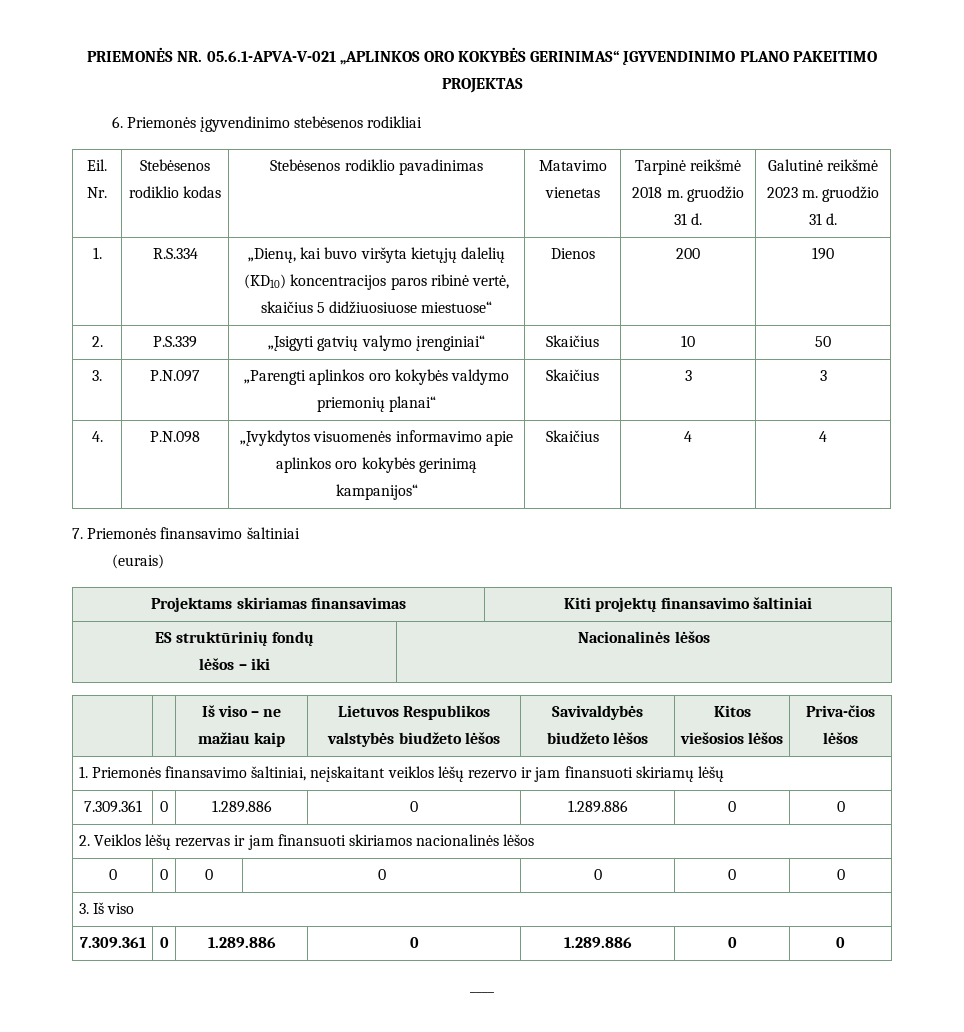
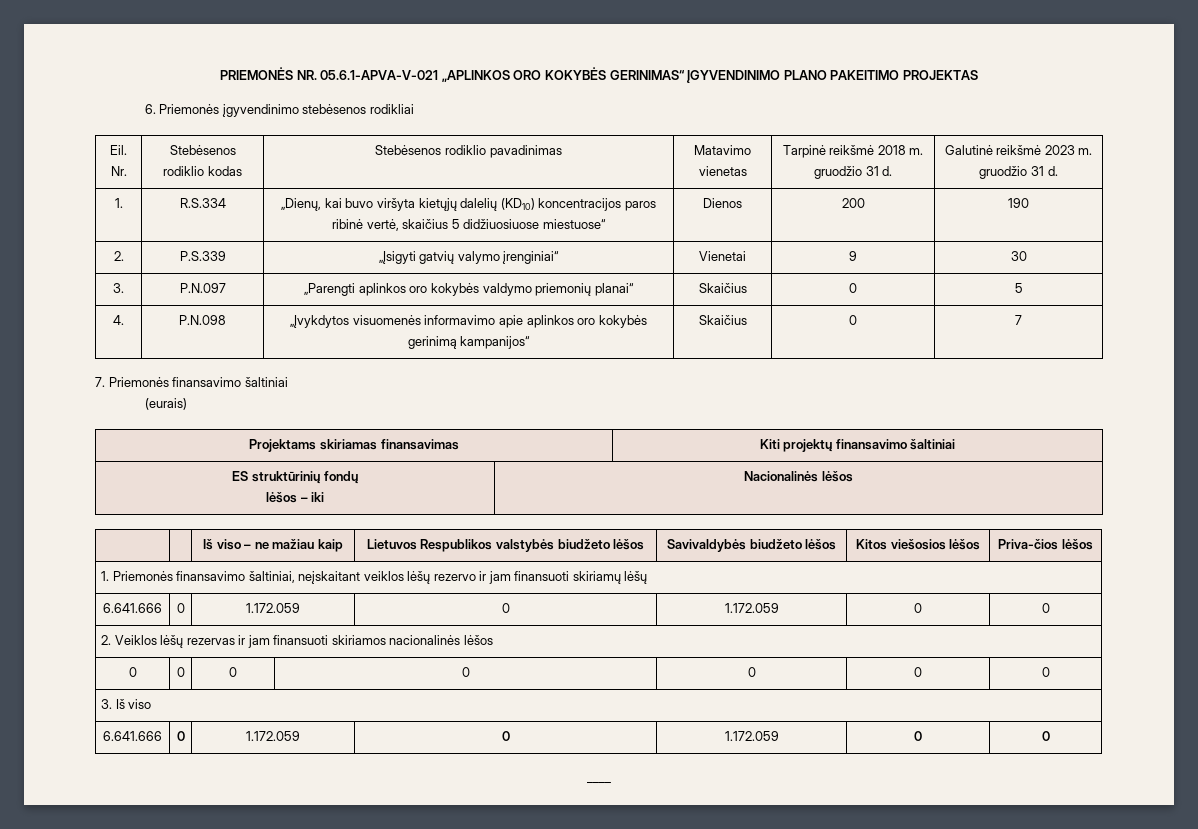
[546,335,599,347] [681,335,695,347] [815,336,831,347] Skaičius | 10 | 50 -> [699,251,746,261] [849,251,857,261] [1010,251,1027,261] Vienetai | 9 | 30
[684,370,692,381] [819,370,827,381] 3 | 3 -> [849,283,857,293] [1014,283,1023,293] 0 | 5
[684,431,692,442] [819,431,827,442] 4 | 4 -> [849,315,857,325] [1015,315,1022,325] 0 | 7
[83,800,142,813] [160,801,168,812] [211,800,272,813] [410,801,418,812] [567,800,628,813] 7.309.361 | 0 | 1.289.886 | 0 | 1.289.886 -> [103,603,162,613] [176,603,185,613] [246,603,300,613] [501,603,510,613] [724,603,779,613] 6.641.666 | 0 | 1.172.059 | 0 | 1.172.059
[79,937,146,948] [159,937,169,948] [207,937,276,948] [409,937,419,948] [563,937,632,948] 7.309.361 | 0 | 1.289.886 | 0 | 1.289.886 -> [103,731,162,741] [176,731,185,741] [246,731,300,741] [501,731,510,741] [724,731,779,741] 6.641.666 | 0 | 1.172.059 | 0 | 1.172.059

